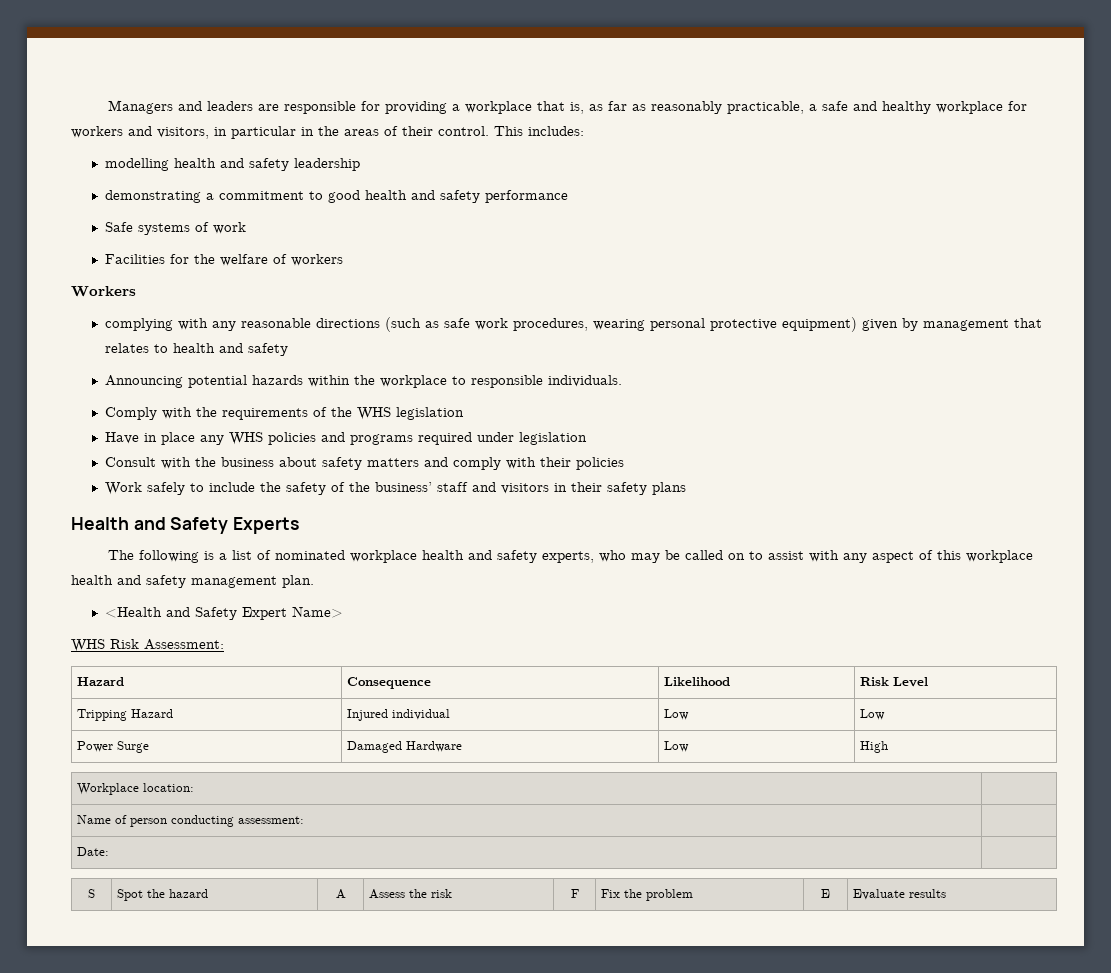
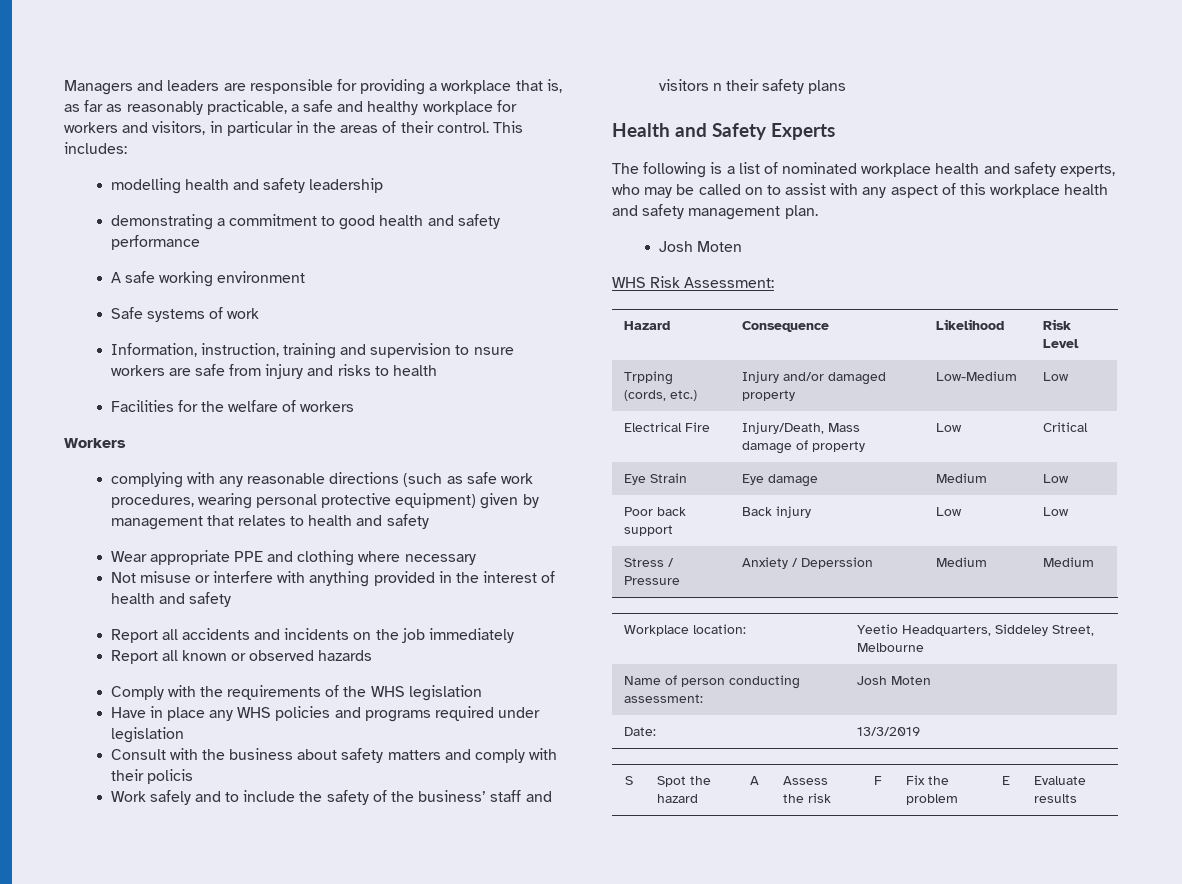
(569, 196) none -> [110,271,306,287] // A safe working environment
(247, 228) none -> [110,343,514,359] [110,364,437,379] // Information, instruction, training and supervision to nsure workers are safe from injury and risks to health
[105,375,623,388] Announcing potential hazards within the workplace to responsible individuals. -> [110,550,476,566] [110,571,556,587] [110,592,231,607] [110,628,514,643] [110,650,373,664] Wear appropriate PPE and clothing where necessary // Not misuse or interfere with anything provided in the interest of health and safety // Report all accidents and incidents on the job immediately // Report all known or observed hazards
[576,457,625,470] policies -> [146,769,193,784] policis
(186, 488) none -> [194,791,221,802] and
[554,483,568,492] in -> [712,83,722,91] n
[105,606,344,620] <Health and Safety Expert Name> -> [658,241,742,252] Josh Moten
[77,709,174,721] [347,709,451,721] [664,709,690,720] [860,709,886,720] [77,741,150,753] [347,741,463,753] [664,741,690,752] [860,741,889,753] [77,783,195,795] Tripping Hazard | Injured individual | Low | Low // Power Surge | Damaged Hardware | Low | High // Workplace location: | -> [624,371,674,385] [624,390,698,401] [742,371,887,385] [742,390,796,401] [936,371,1018,381] [1043,372,1070,381] [624,422,711,432] [742,422,861,434] [742,440,866,454] [936,423,963,432] [1043,422,1089,432] [624,473,688,485] [742,474,819,487] [936,473,988,483] [1043,474,1070,483] [624,507,687,516] [624,525,674,536] [742,506,812,518] [936,507,963,516] [1043,507,1070,516] [624,558,675,567] [624,576,681,585] [742,557,874,569] [936,557,988,567] [1043,557,1095,567] [624,624,747,636] [857,624,1095,636] [857,643,925,652] Trpping (cords, etc.) | Injury and/or damaged property | Low-Medium | Low // Electrical Fire | Injury/Death, Mass damage of property | Low | Critical // Eye Strain | Eye damage | Medium | Low // Poor back support | Back injury | Low | Low // Stress / Pressure | Anxiety / Deperssion | Medium | Medium // Workplace location: | Yeetio Headquarters, Siddeley Street, Melbourne
(305, 820) none -> [857,676,932,685] Josh Moten
(110, 851) none -> [857,727,921,736] 13/3/2019

